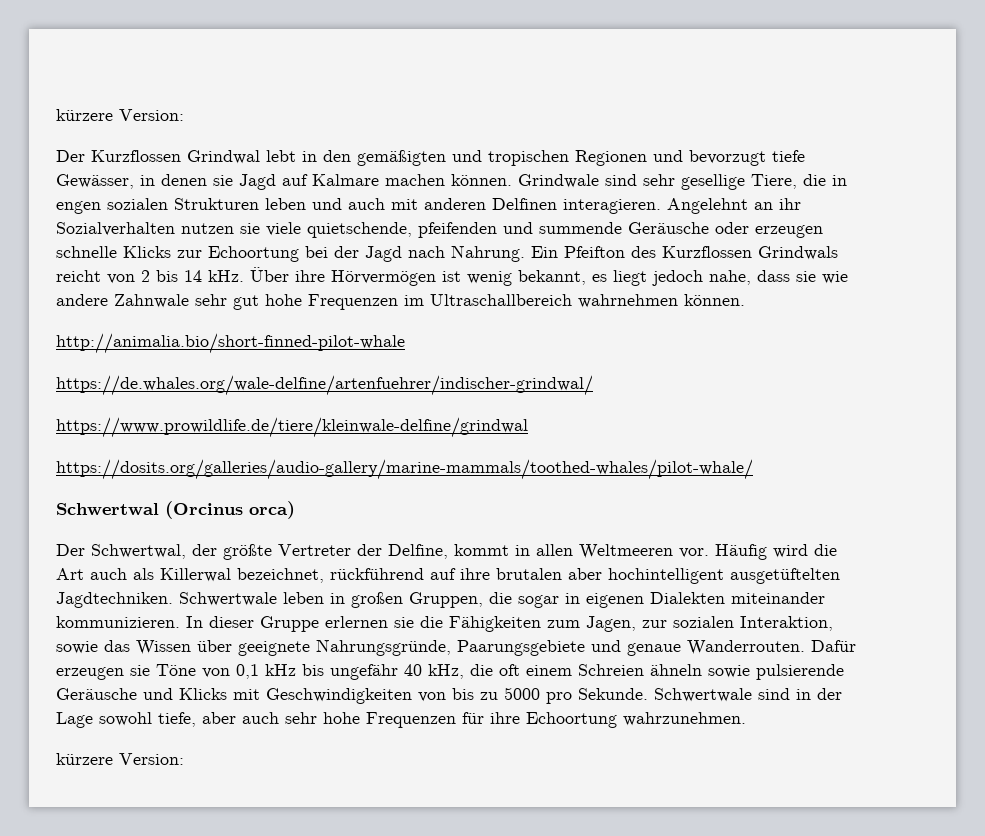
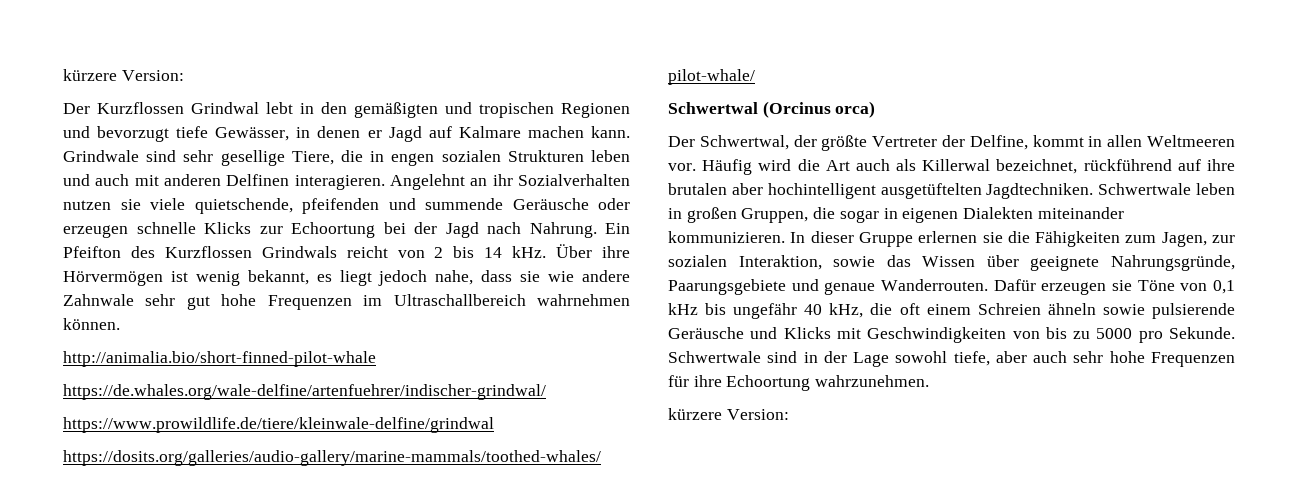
[213,175,233,186] sie -> [367,130,382,138] er
[451,174,512,186] können. -> [590,126,630,138] kann.

